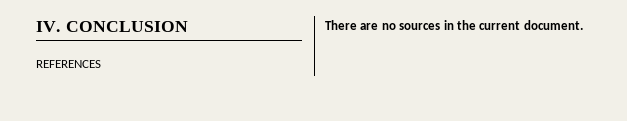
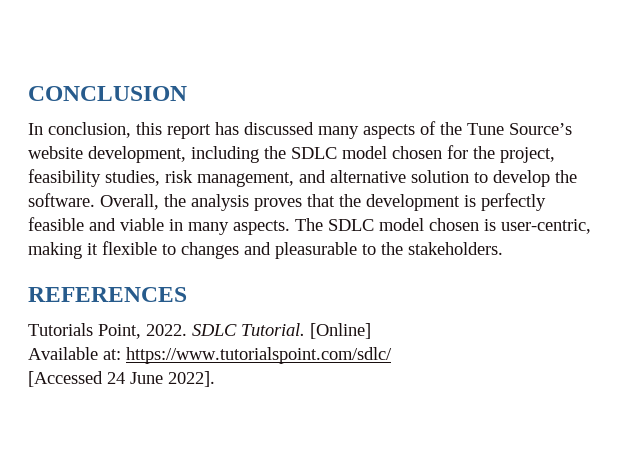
[36,21,60,32] IV. -> (28, 93) none
[36,60,101,68] [325,20,583,30] REFERENCES // There are no sources in the current document. -> [28,121,572,139] [28,145,555,163] [28,169,577,187] [28,193,546,211] [28,217,591,235] [28,241,503,259] [28,287,187,302] [28,323,371,339] [28,347,392,364] [28,371,215,387] In conclusion, this report has discussed many aspects of the Tune Source’s website development, including the SDLC model chosen for the project, feasibility studies, risk management, and alternative solution to develop the software. Overall, the analysis proves that the development is perfectly feasible and viable in many aspects. The SDLC model chosen is user-centric, making it flexible to changes and pleasurable to the stakeholders. // REFERENCES // Tutorials Point, 2022. SDLC Tutorial. [Online] // Available at: https://www.tutorialspoint.com/sdlc/ // [Accessed 24 June 2022].

